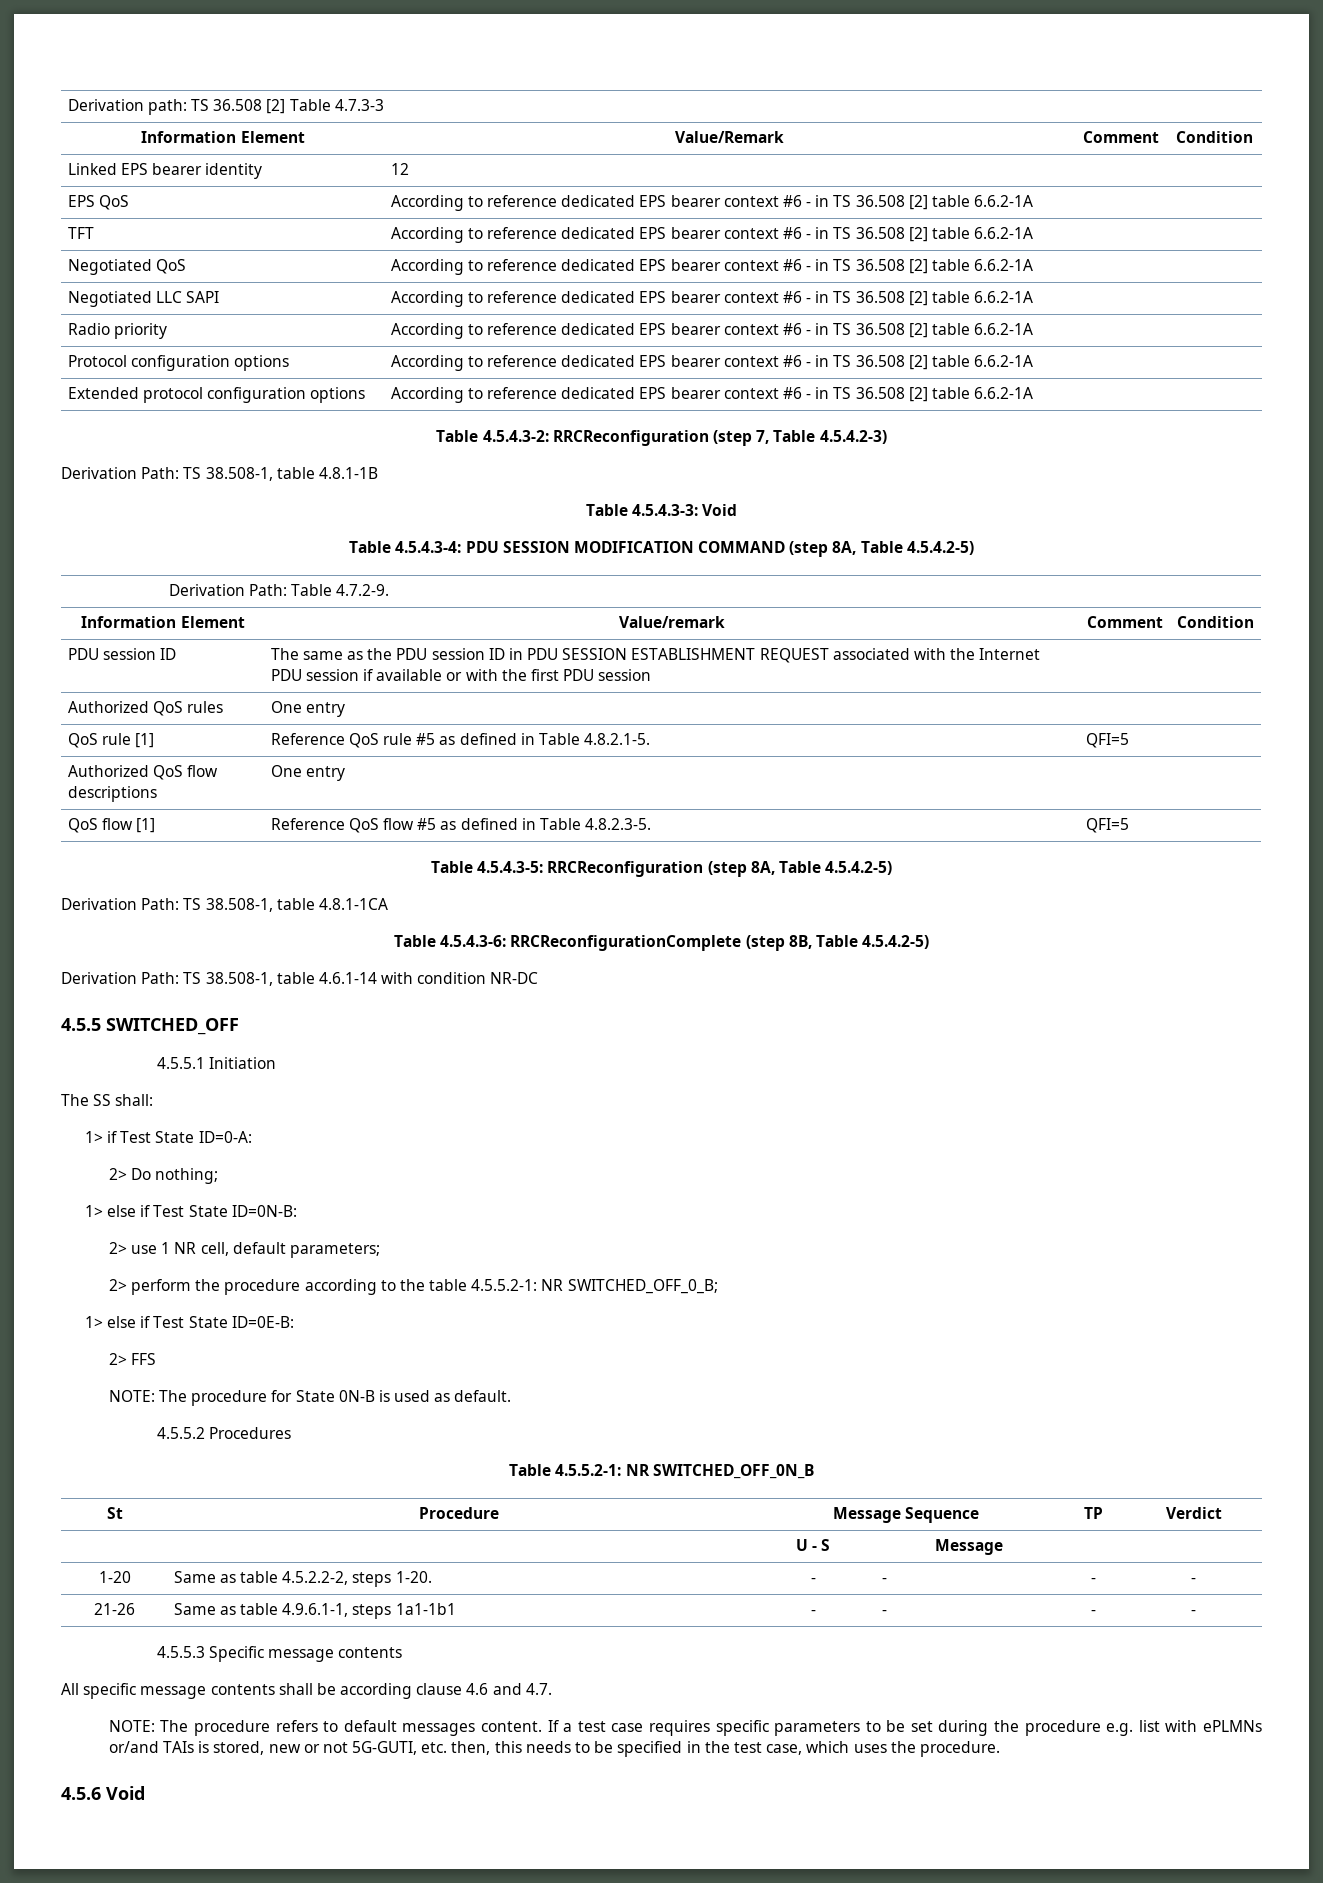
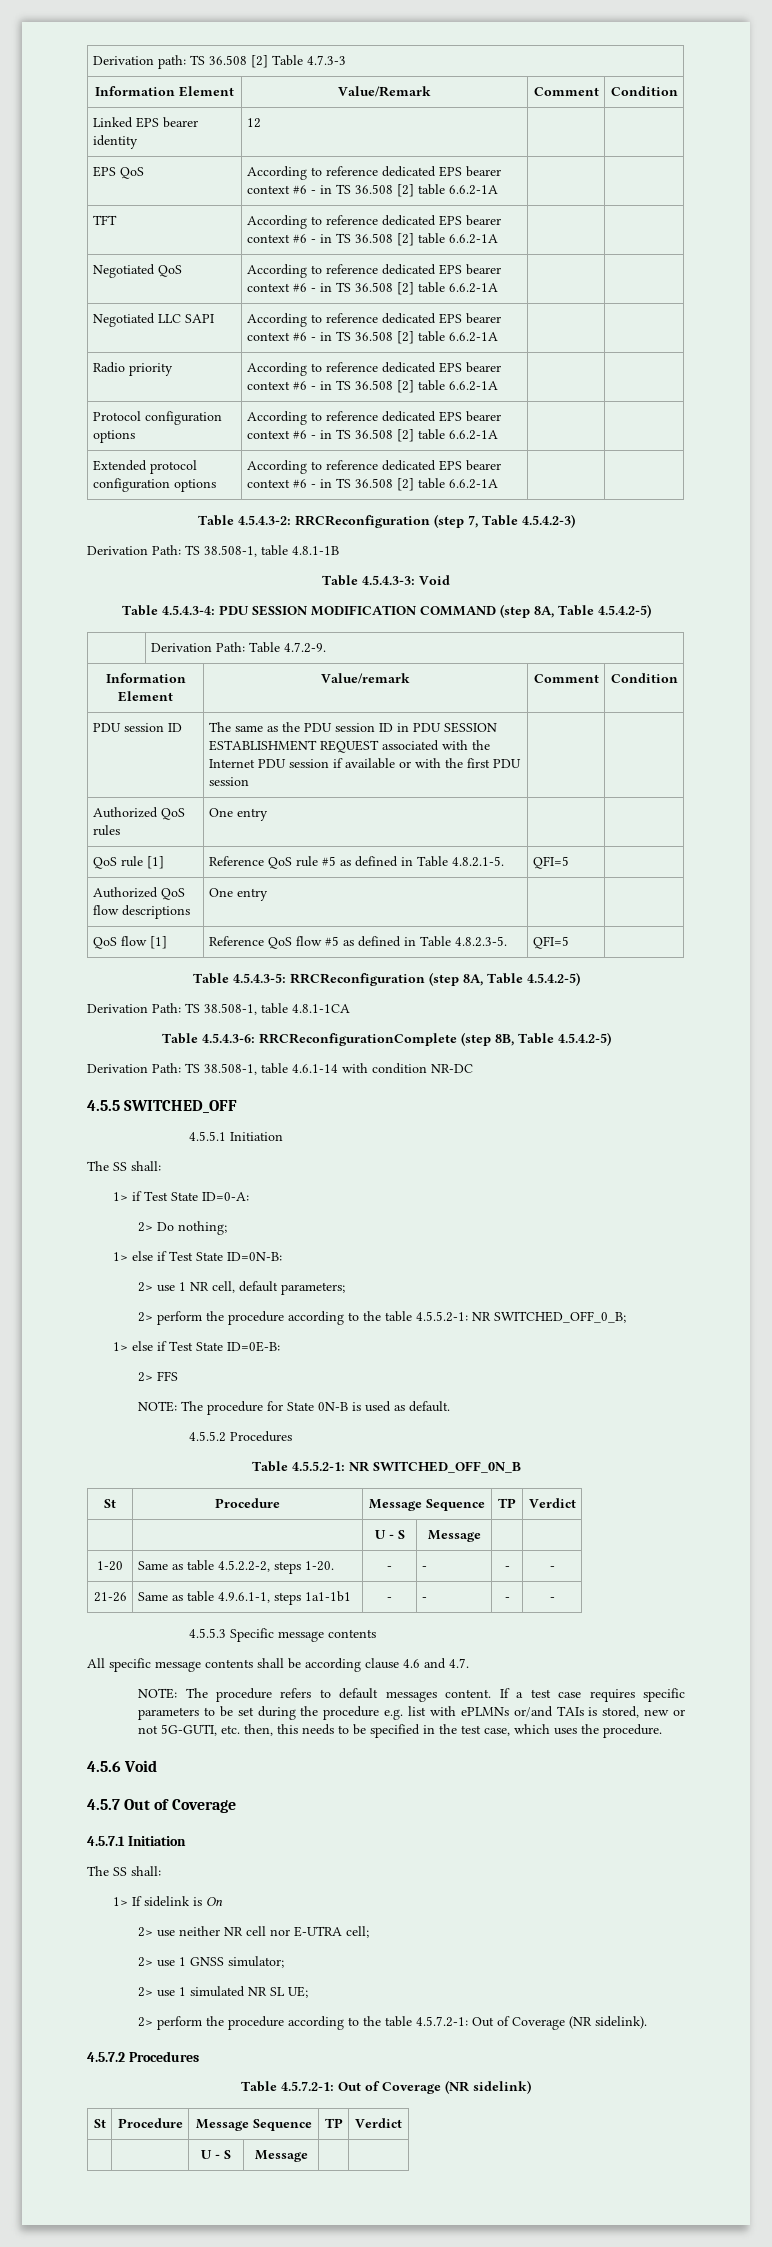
(145, 1793) none -> [87,1799,236,1813] [87,1836,186,1846] [87,1866,161,1876] [112,1896,223,1907] [138,1926,370,1938] [138,1956,285,1968] [138,1986,309,1998] [138,2016,648,2030] [87,2051,199,2062] [241,2080,531,2094] [93,2119,106,2128] [117,2118,183,2128] [195,2119,312,2131] [324,2118,343,2128] [355,2118,402,2128] [201,2150,231,2159] [254,2150,308,2162] // 4.5.7 Out of Coverage // 4.5.7.1 Initiation // The SS shall: // 1> If sidelink is On // 2> use neither NR cell nor E-UTRA cell; // 2> use 1 GNSS simulator; // 2> use 1 simulated NR SL UE; // 2> perform the procedure according to the table 4.5.7.2-1: Out of Coverage (NR sidelink). // 4.5.7.2 Procedures // Table 4.5.7.2-1: Out of Coverage (NR sidelink) // St | Procedure | Message Sequence | TP | Verdict // | | U - S | Message | |

